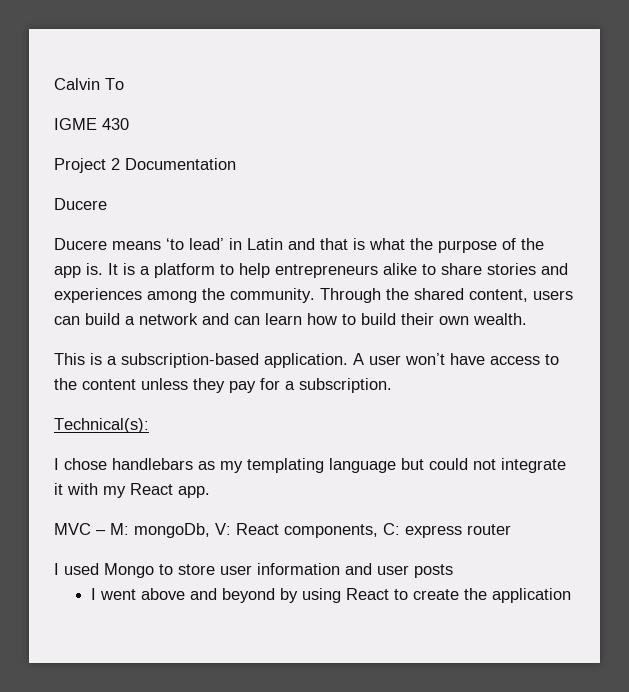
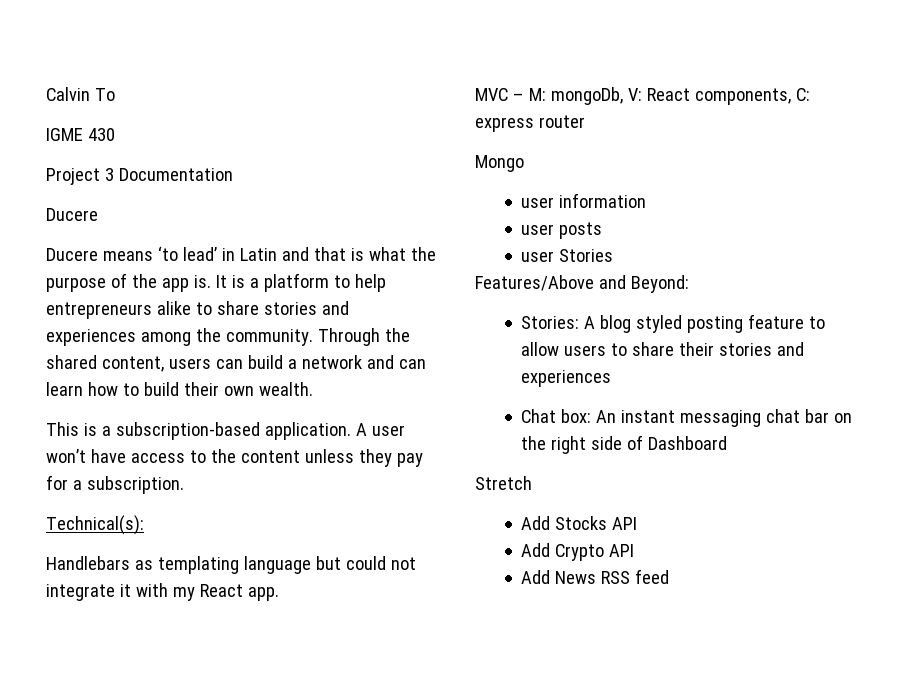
[111,158,120,170] 2 -> [104,168,114,181] 3
[54,458,243,473] I chose handlebars as my -> [46,556,153,570] Handlebars as
[54,563,99,575] I used -> (585, 121) none
[159,564,215,575] to store -> (524, 163) //
[345,563,372,575] and -> (647, 200) //
[90,588,571,603] I went above and beyond by using React to create the application -> [521,249,614,262] [475,275,689,293] [521,314,826,333] [521,342,805,356] [521,370,612,387] [521,409,853,427] [521,435,728,454] [475,476,532,490] [521,516,638,530] [521,543,635,561] [521,569,670,584] user Stories // Features/Above and Beyond: // Stories: A blog styled posting feature to allow users to share their stories and experiences // Chat box: An instant messaging chat bar on the right side of Dashboard // Stretch // Add Stocks API // Add Crypto API // Add News RSS feed

